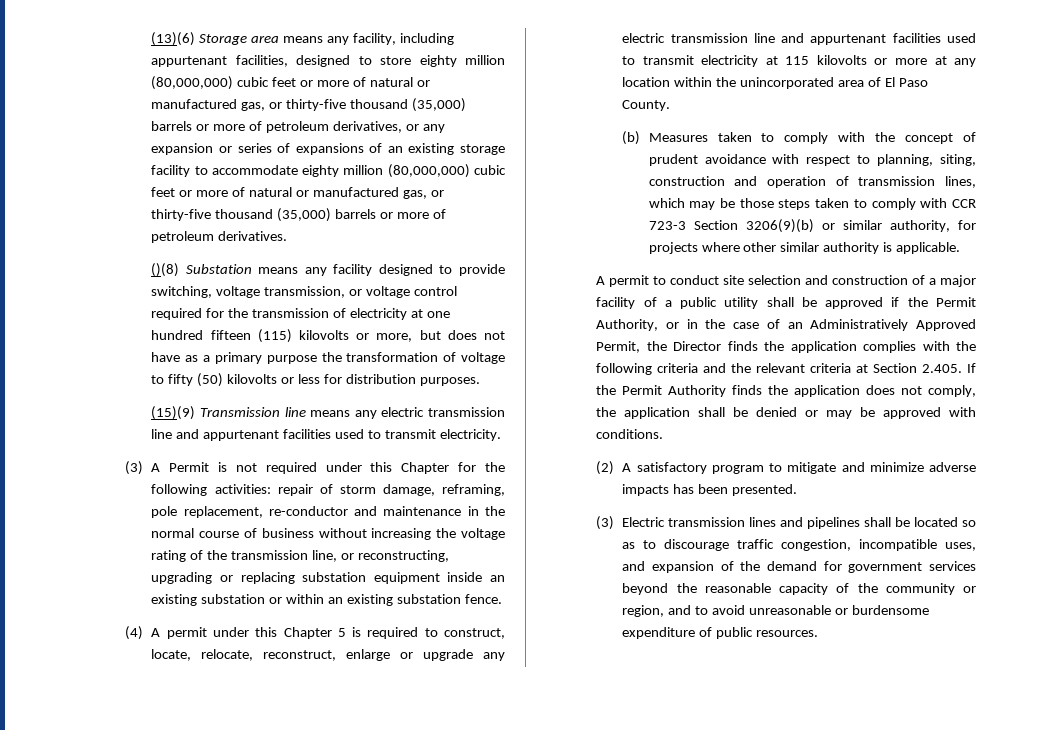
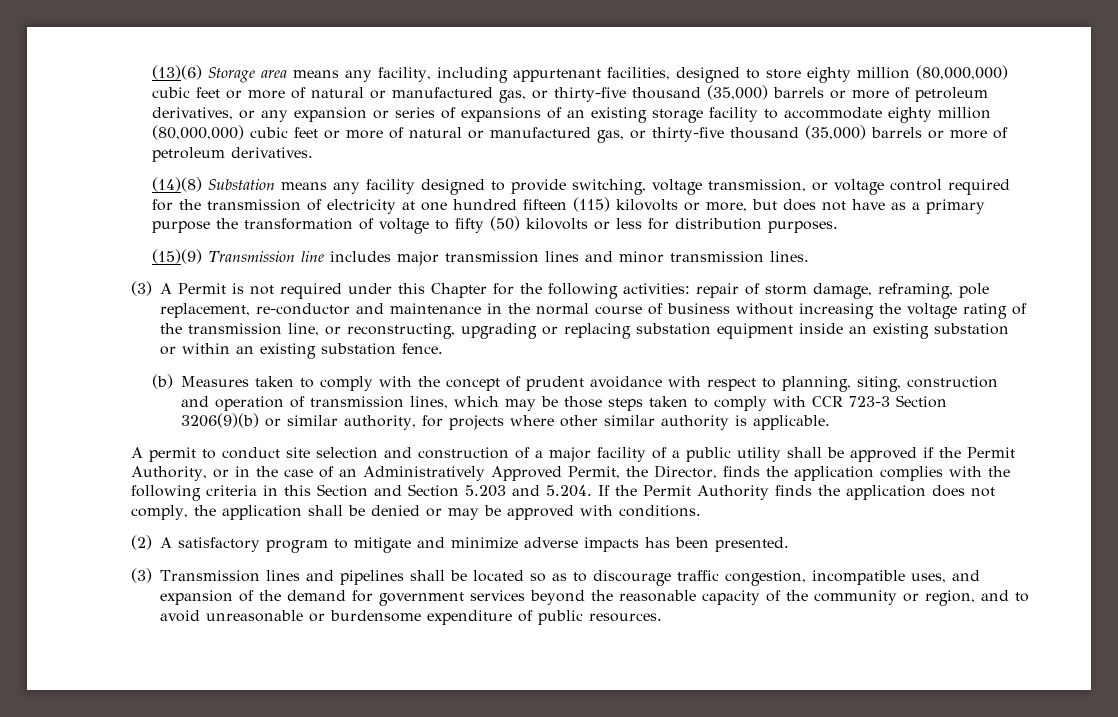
[151,263,180,277] ()(8) -> [151,177,202,192] (14)(8)
[310,407,506,419] [151,429,501,441] means any electric transmission line and appurtenant facilities used to transmit electricity. -> [329,251,809,266] includes major transmission lines and minor transmission lines.
[125,626,505,640] [151,649,505,661] [622,33,976,45] [622,55,976,67] [622,77,928,89] [622,100,671,111] // (4) A permit under this Chapter 5 is required to construct, locate, relocate, reconstruct, enlarge or upgrade any electric transmission line and appurtenant facilities used to transmit electricity at 115 kilovolts or more at any location within the unincorporated area of El Paso County. -> (443, 348) none
[673,341,722,351] Director -> [653,465,717,479] Director,
[703,363,963,373] and the relevant criteria at Section 2.405. -> [262,484,592,497] in this Section and Section 5.203 and 5.204.
[622,517,746,527] Electric transmission -> [159,570,260,582] Transmission

